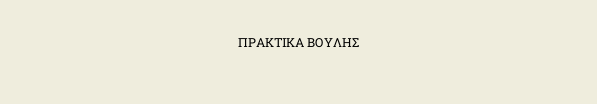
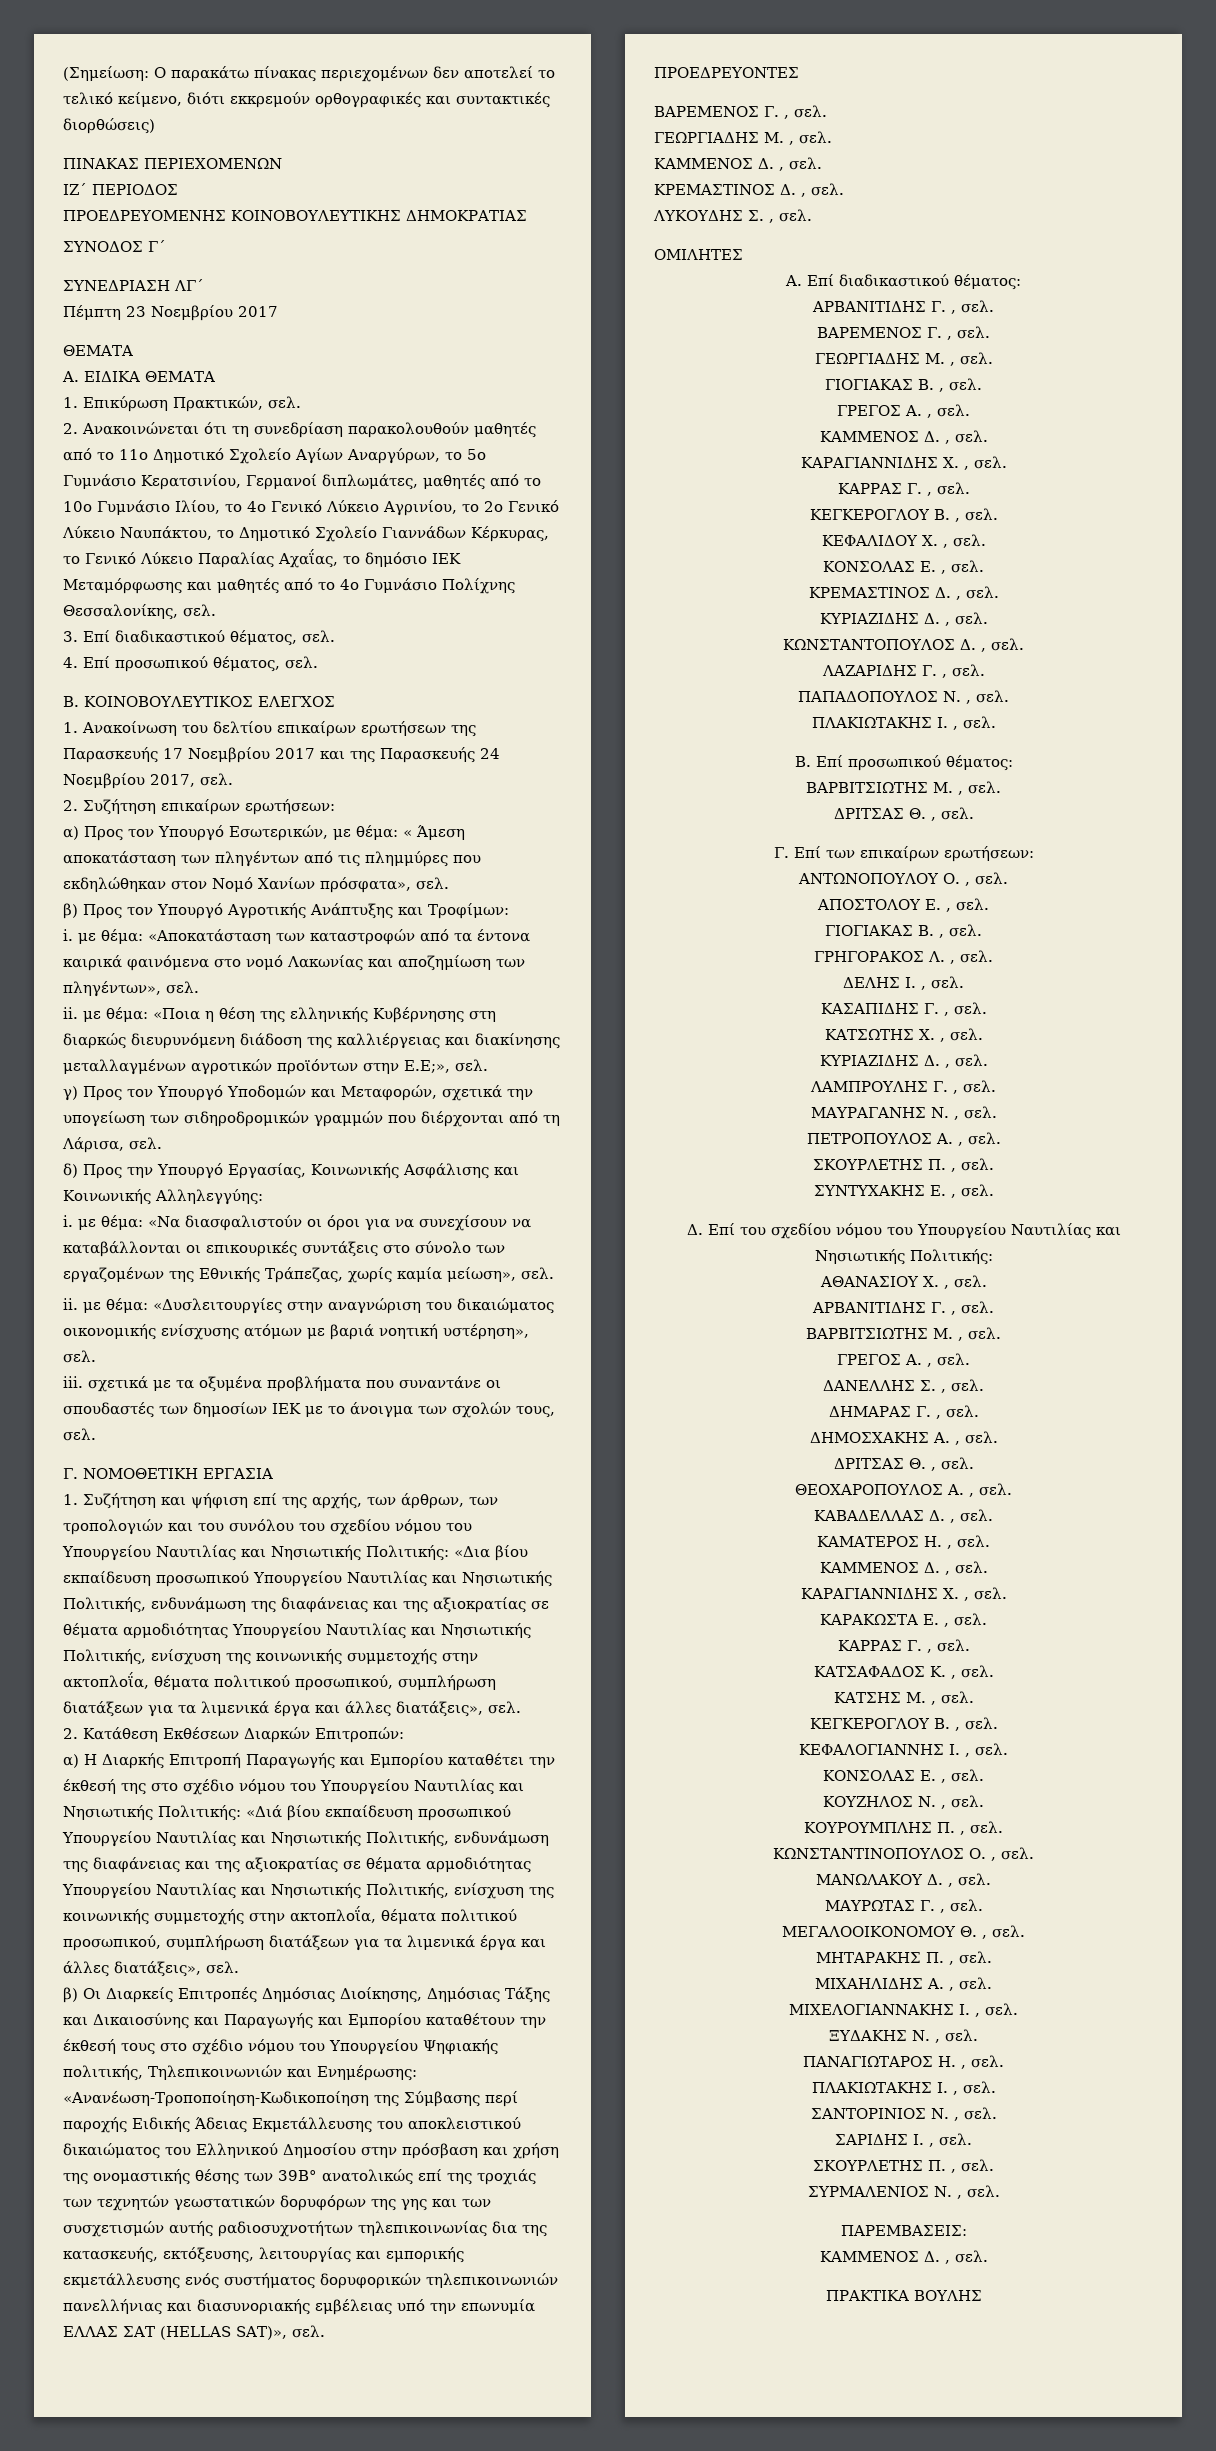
(237, 42) none -> [63,66,555,82] [63,92,550,108] [63,118,155,134] [63,158,282,169] [63,183,178,195] [63,210,527,221] [63,240,166,252] [63,279,204,291] [63,305,278,321] [63,345,133,356] [62,371,215,382] [63,396,301,412] [63,422,536,438] [63,448,486,464] [63,474,541,490] [63,500,559,516] [62,526,549,542] [63,549,461,568] [63,578,515,594] [63,604,216,620] [63,630,335,646] [63,656,318,672] [63,696,335,707] [63,721,476,737] [63,747,500,763] [63,773,233,789] [63,799,335,815] [63,825,465,841] [63,851,481,867] [63,877,449,893] [63,903,509,919] [63,929,530,945] [63,955,525,971] [63,981,199,997] [63,1007,496,1023] [63,1033,560,1049] [63,1059,488,1075] [63,1085,533,1101] [63,1111,560,1127] [62,1137,162,1153] [63,1163,519,1179] [63,1189,263,1205] [63,1215,531,1231] [63,1241,505,1257] [63,1267,554,1283] [63,1298,554,1314] [63,1324,529,1340] [63,1350,96,1363] [63,1376,501,1392] [63,1402,555,1418] [63,1428,96,1441] [63,1468,273,1479] [63,1493,498,1509] [63,1519,472,1535] [62,1545,528,1561] [63,1571,552,1587] [63,1597,549,1613] [63,1623,531,1639] [63,1649,478,1665] [63,1672,496,1691] [63,1701,521,1717] [63,1727,404,1743] [63,1753,555,1769] [63,1779,524,1795] [63,1805,511,1821] [62,1831,549,1847] [63,1857,531,1873] [62,1883,554,1899] [63,1906,517,1925] [63,1935,546,1951] [63,1961,239,1977] [63,1987,550,2003] [63,2013,546,2029] [63,2039,498,2055] [63,2065,417,2081] [63,2091,518,2107] [63,2117,521,2133] [63,2143,559,2159] [63,2169,536,2185] [63,2195,491,2211] [63,2221,547,2237] [63,2247,464,2263] [63,2273,558,2289] [63,2299,535,2315] [63,2325,325,2340] [654,67,799,78] [654,105,827,119] [654,131,832,145] [654,157,822,171] [654,183,844,197] [653,209,812,223] [654,249,743,260] [785,274,1021,290] [812,300,994,314] [817,326,990,340] [814,352,993,366] [825,378,982,392] [837,404,970,418] [819,430,988,444] [800,456,1007,470] [837,482,970,496] [809,508,998,522] [821,534,986,548] [823,560,984,574] [808,586,999,600] [819,612,988,626] [783,638,1024,652] [821,664,985,678] [798,690,1009,704] [811,716,996,730] [794,755,1013,771] [806,781,1001,795] [833,807,974,821] [773,846,1034,862] [798,872,1008,886] [817,898,989,912] [825,924,982,938] [814,950,993,964] [843,976,964,990] [820,1002,987,1016] [824,1028,983,1042] [819,1054,988,1068] [810,1080,996,1094] [810,1106,997,1120] [806,1132,1001,1146] [813,1158,994,1172] [813,1184,994,1198] [686,1223,1121,1239] [814,1249,993,1265] [819,1275,987,1289] [812,1301,994,1315] [806,1327,1001,1341] [837,1353,970,1367] [823,1379,984,1393] [828,1405,979,1419] [809,1431,998,1445] [833,1457,974,1471] [795,1483,1012,1497] [814,1509,993,1523] [817,1535,990,1549] [819,1561,988,1575] [800,1587,1007,1601] [820,1613,987,1627] [837,1639,970,1653] [813,1665,994,1679] [833,1691,974,1705] [809,1717,998,1731] [799,1743,1008,1757] [823,1769,984,1783] [823,1795,984,1809] [804,1821,1003,1835] [773,1847,1034,1861] [816,1873,991,1887] [824,1899,983,1913] [782,1925,1025,1939] [815,1951,992,1965] [815,1977,992,1991] [789,2003,1018,2017] [829,2029,978,2043] [803,2055,1004,2069] [811,2081,996,2095] [810,2107,997,2121] [835,2133,972,2147] [813,2159,994,2173] [807,2185,1000,2199] [840,2225,967,2236] [819,2250,988,2264] (Σημείωση: Ο παρακάτω πίνακας περιεχομένων δεν αποτελεί το τελικό κείμενο, διότι εκκρεμούν ορθογραφικές και συντακτικές διορθώσεις) // ΠΙΝΑΚΑΣ ΠΕΡΙΕΧΟΜΕΝΩΝ // ΙΖ΄ ΠΕΡΙΟΔΟΣ // ΠΡΟΕΔΡΕΥΟΜΕΝΗΣ ΚΟΙΝΟΒΟΥΛΕΥΤΙΚΗΣ ΔΗΜΟΚΡΑΤΙΑΣ // ΣΥΝΟΔΟΣ Γ΄ // ΣΥΝΕΔΡΙΑΣΗ ΛΓ΄ // Πέμπτη 23 Νοεμβρίου 2017 // ΘΕΜΑΤΑ // Α. ΕΙΔΙΚΑ ΘΕΜΑΤΑ // 1. Επικύρωση Πρακτικών, σελ. // 2. Ανακοινώνεται ότι τη συνεδρίαση παρακολουθούν μαθητές από το 11ο Δημοτικό Σχολείο Αγίων Αναργύρων, το 5ο Γυμνάσιο Κερατσινίου, Γερμανοί διπλωμάτες, μαθητές από το 10ο Γυμνάσιο Ιλίου, το 4ο Γενικό Λύκειο Αγρινίου, το 2ο Γενικό Λύκειο Ναυπάκτου, το Δημοτικό Σχολείο Γιαννάδων Κέρκυρας, το Γενικό Λύκειο Παραλίας Αχαΐας, το δημόσιο ΙΕΚ Μεταμόρφωσης και μαθητές από το 4ο Γυμνάσιο Πολίχνης Θεσσαλονίκης, σελ. // 3. Επί διαδικαστικού θέματος, σελ. // 4. Επί προσωπικού θέματος, σελ. // Β. ΚΟΙΝΟΒΟΥΛΕΥΤΙΚΟΣ ΕΛΕΓΧΟΣ // 1. Ανακοίνωση του δελτίου επικαίρων ερωτήσεων της Παρασκευής 17 Νοεμβρίου 2017 και της Παρασκευής 24 Νοεμβρίου 2017, σελ. // 2. Συζήτηση επικαίρων ερωτήσεων: // α) Προς τον Υπουργό Εσωτερικών, με θέμα: « Άμεση αποκατάσταση των πληγέντων από τις πλημμύρες που εκδηλώθηκαν στον Νομό Χανίων πρόσφατα», σελ. // β) Προς τον Υπουργό Αγροτικής Ανάπτυξης και Τροφίμων: // i. με θέμα: «Αποκατάσταση των καταστροφών από τα έντονα καιρικά φαινόμενα στο νομό Λακωνίας και αποζημίωση των πληγέντων», σελ. // ii. με θέμα: «Ποια η θέση της ελληνικής Κυβέρνησης στη διαρκώς διευρυνόμενη διάδοση της καλλιέργειας και διακίνησης μεταλλαγμένων αγροτικών προϊόντων στην Ε.Ε;», σελ. // γ) Προς τον Υπουργό Υποδομών και Μεταφορών, σχετικά την υπογείωση των σιδηροδρομικών γραμμών που διέρχονται από τη Λάρισα, σελ. // δ) Προς την Υπουργό Εργασίας, Κοινωνικής Ασφάλισης και Κοινωνικής Αλληλεγγύης: // i. με θέμα: «Να διασφαλιστούν οι όροι για να συνεχίσουν να καταβάλλονται οι επικουρικές συντάξεις στο σύνολο των εργαζομένων της Εθνικής Τράπεζας, χωρίς καμία μείωση», σελ. // ii. με θέμα: «Δυσλειτουργίες στην αναγνώριση του δικαιώματος οικονομικής ενίσχυσης ατόμων με βαριά νοητική υστέρηση», σελ. // iii. σχετικά με τα οξυμένα προβλήματα που συναντάνε οι σπουδαστές των δημοσίων ΙΕΚ με το άνοιγμα των σχολών τους, σελ. // Γ. ΝΟΜΟΘΕΤΙΚΗ ΕΡΓΑΣΙΑ // 1. Συζήτηση και ψήφιση επί της αρχής, των άρθρων, των τροπολογιών και του συνόλου του σχεδίου νόμου του Υπουργείου Ναυτιλίας και Νησιωτικής Πολιτικής: «Δια βίου εκπαίδευση προσωπικού Υπουργείου Ναυτιλίας και Νησιωτικής Πολιτικής, ενδυνάμωση της διαφάνειας και της αξιοκρατίας σε θέματα αρμοδιότητας Υπουργείου Ναυτιλίας και Νησιωτικής Πολιτικής, ενίσχυση της κοινωνικής συμμετοχής στην ακτοπλοΐα, θέματα πολιτικού προσωπικού, συμπλήρωση διατάξεων για τα λιμενικά έργα και άλλες διατάξεις», σελ. // 2. Κατάθεση Εκθέσεων Διαρκών Επιτροπών: // α) Η Διαρκής Επιτροπή Παραγωγής και Εμπορίου καταθέτει την έκθεσή της στο σχέδιο νόμου του Υπουργείου Ναυτιλίας και Νησιωτικής Πολιτικής: «Διά βίου εκπαίδευση προσωπικού Υπουργείου Ναυτιλίας και Νησιωτικής Πολιτικής, ενδυνάμωση της διαφάνειας και της αξιοκρατίας σε θέματα αρμοδιότητας Υπουργείου Ναυτιλίας και Νησιωτικής Πολιτικής, ενίσχυση της κοινωνικής συμμετοχής στην ακτοπλοΐα, θέματα πολιτικού προσωπικού, συμπλήρωση διατάξεων για τα λιμενικά έργα και άλλες διατάξεις», σελ. // β) Οι Διαρκείς Επιτροπές Δημόσιας Διοίκησης, Δημόσιας Τάξης και Δικαιοσύνης και Παραγωγής και Εμπορίου καταθέτουν την έκθεσή τους στο σχέδιο νόμου του Υπουργείου Ψηφιακής πολιτικής, Τηλεπικοινωνιών και Ενημέρωσης: «Ανανέωση-Τροποποίηση-Κωδικοποίηση της Σύμβασης περί παροχής Ειδικής Άδειας Εκμετάλλευσης του αποκλειστικού δικαιώματος του Ελληνικού Δημοσίου στην πρόσβαση και χρήση της ονομαστικής θέσης των 39Β° ανατολικώς επί της τροχιάς των τεχνητών γεωστατικών δορυφόρων της γης και των συσχετισμών αυτής ραδιοσυχνοτήτων τηλεπικοινωνίας δια της κατασκευής, εκτόξευσης, λειτουργίας και εμπορικής εκμετάλλευσης ενός συστήματος δορυφορικών τηλεπικοινωνιών πανελλήνιας και διασυνοριακής εμβέλειας υπό την επωνυμία ΕΛΛΑΣ ΣΑΤ (HELLAS SAT)», σελ. // ΠΡΟΕΔΡΕΥΟΝΤΕΣ // ΒΑΡΕΜΕΝΟΣ Γ. , σελ. // ΓΕΩΡΓΙΑΔΗΣ Μ. , σελ. // ΚΑΜΜΕΝΟΣ Δ. , σελ. // ΚΡΕΜΑΣΤΙΝΟΣ Δ. , σελ. // ΛΥΚΟΥΔΗΣ Σ. , σελ. // ΟΜΙΛΗΤΕΣ // Α. Επί διαδικαστικού θέματος: // ΑΡΒΑΝΙΤΙΔΗΣ Γ. , σελ. // ΒΑΡΕΜΕΝΟΣ Γ. , σελ. // ΓΕΩΡΓΙΑΔΗΣ Μ. , σελ. // ΓΙΟΓΙΑΚΑΣ Β. , σελ. // ΓΡΕΓΟΣ Α. , σελ. // ΚΑΜΜΕΝΟΣ Δ. , σελ. // ΚΑΡΑΓΙΑΝΝΙΔΗΣ Χ. , σελ. // ΚΑΡΡΑΣ Γ. , σελ. // ΚΕΓΚΕΡΟΓΛΟΥ Β. , σελ. // ΚΕΦΑΛΙΔΟΥ Χ. , σελ. // ΚΟΝΣΟΛΑΣ Ε. , σελ. // ΚΡΕΜΑΣΤΙΝΟΣ Δ. , σελ. // ΚΥΡΙΑΖΙΔΗΣ Δ. , σελ. // ΚΩΝΣΤΑΝΤΟΠΟΥΛΟΣ Δ. , σελ. // ΛΑΖΑΡΙΔΗΣ Γ. , σελ. // ΠΑΠΑΔΟΠΟΥΛΟΣ Ν. , σελ. // ΠΛΑΚΙΩΤΑΚΗΣ Ι. , σελ. // Β. Επί προσωπικού θέματος: // ΒΑΡΒΙΤΣΙΩΤΗΣ Μ. , σελ. // ΔΡΙΤΣΑΣ Θ. , σελ. // Γ. Επί των επικαίρων ερωτήσεων: // ΑΝΤΩΝΟΠΟΥΛΟΥ Ο. , σελ. // ΑΠΟΣΤΟΛΟΥ Ε. , σελ. // ΓΙΟΓΙΑΚΑΣ Β. , σελ. // ΓΡΗΓΟΡΑΚΟΣ Λ. , σελ. // ΔΕΛΗΣ Ι. , σελ. // ΚΑΣΑΠΙΔΗΣ Γ. , σελ. // ΚΑΤΣΩΤΗΣ Χ. , σελ. // ΚΥΡΙΑΖΙΔΗΣ Δ. , σελ. // ΛΑΜΠΡΟΥΛΗΣ Γ. , σελ. // ΜΑΥΡΑΓΑΝΗΣ Ν. , σελ. // ΠΕΤΡΟΠΟΥΛΟΣ Α. , σελ. // ΣΚΟΥΡΛΕΤΗΣ Π. , σελ. // ΣΥΝΤΥΧΑΚΗΣ Ε. , σελ. // Δ. Επί του σχεδίου νόμου του Υπουργείου Ναυτιλίας και Νησιωτικής Πολιτικής: // ΑΘΑΝΑΣΙΟΥ Χ. , σελ. // ΑΡΒΑΝΙΤΙΔΗΣ Γ. , σελ. // ΒΑΡΒΙΤΣΙΩΤΗΣ Μ. , σελ. // ΓΡΕΓΟΣ Α. , σελ. // ΔΑΝΕΛΛΗΣ Σ. , σελ. // ΔΗΜΑΡΑΣ Γ. , σελ. // ΔΗΜΟΣΧΑΚΗΣ Α. , σελ. // ΔΡΙΤΣΑΣ Θ. , σελ. // ΘΕΟΧΑΡΟΠΟΥΛΟΣ Α. , σελ. // ΚΑΒΑΔΕΛΛΑΣ Δ. , σελ. // ΚΑΜΑΤΕΡΟΣ Η. , σελ. // ΚΑΜΜΕΝΟΣ Δ. , σελ. // ΚΑΡΑΓΙΑΝΝΙΔΗΣ Χ. , σελ. // ΚΑΡΑΚΩΣΤΑ Ε. , σελ. // ΚΑΡΡΑΣ Γ. , σελ. // ΚΑΤΣΑΦΑΔΟΣ Κ. , σελ. // ΚΑΤΣΗΣ Μ. , σελ. // ΚΕΓΚΕΡΟΓΛΟΥ Β. , σελ. // ΚΕΦΑΛΟΓΙΑΝΝΗΣ Ι. , σελ. // ΚΟΝΣΟΛΑΣ Ε. , σελ. // ΚΟΥΖΗΛΟΣ Ν. , σελ. // ΚΟΥΡΟΥΜΠΛΗΣ Π. , σελ. // ΚΩΝΣΤΑΝΤΙΝΟΠΟΥΛΟΣ Ο. , σελ. // ΜΑΝΩΛΑΚΟΥ Δ. , σελ. // ΜΑΥΡΩΤΑΣ Γ. , σελ. // ΜΕΓΑΛΟΟΙΚΟΝΟΜΟΥ Θ. , σελ. // ΜΗΤΑΡΑΚΗΣ Π. , σελ. // ΜΙΧΑΗΛΙΔΗΣ Α. , σελ. // ΜΙΧΕΛΟΓΙΑΝΝΑΚΗΣ Ι. , σελ. // ΞΥΔΑΚΗΣ Ν. , σελ. // ΠΑΝΑΓΙΩΤΑΡΟΣ Η. , σελ. // ΠΛΑΚΙΩΤΑΚΗΣ Ι. , σελ. // ΣΑΝΤΟΡΙΝΙΟΣ Ν. , σελ. // ΣΑΡΙΔΗΣ Ι. , σελ. // ΣΚΟΥΡΛΕΤΗΣ Π. , σελ. // ΣΥΡΜΑΛΕΝΙΟΣ Ν. , σελ. // ΠΑΡΕΜΒΑΣΕΙΣ: // ΚΑΜΜΕΝΟΣ Δ. , σελ. //

